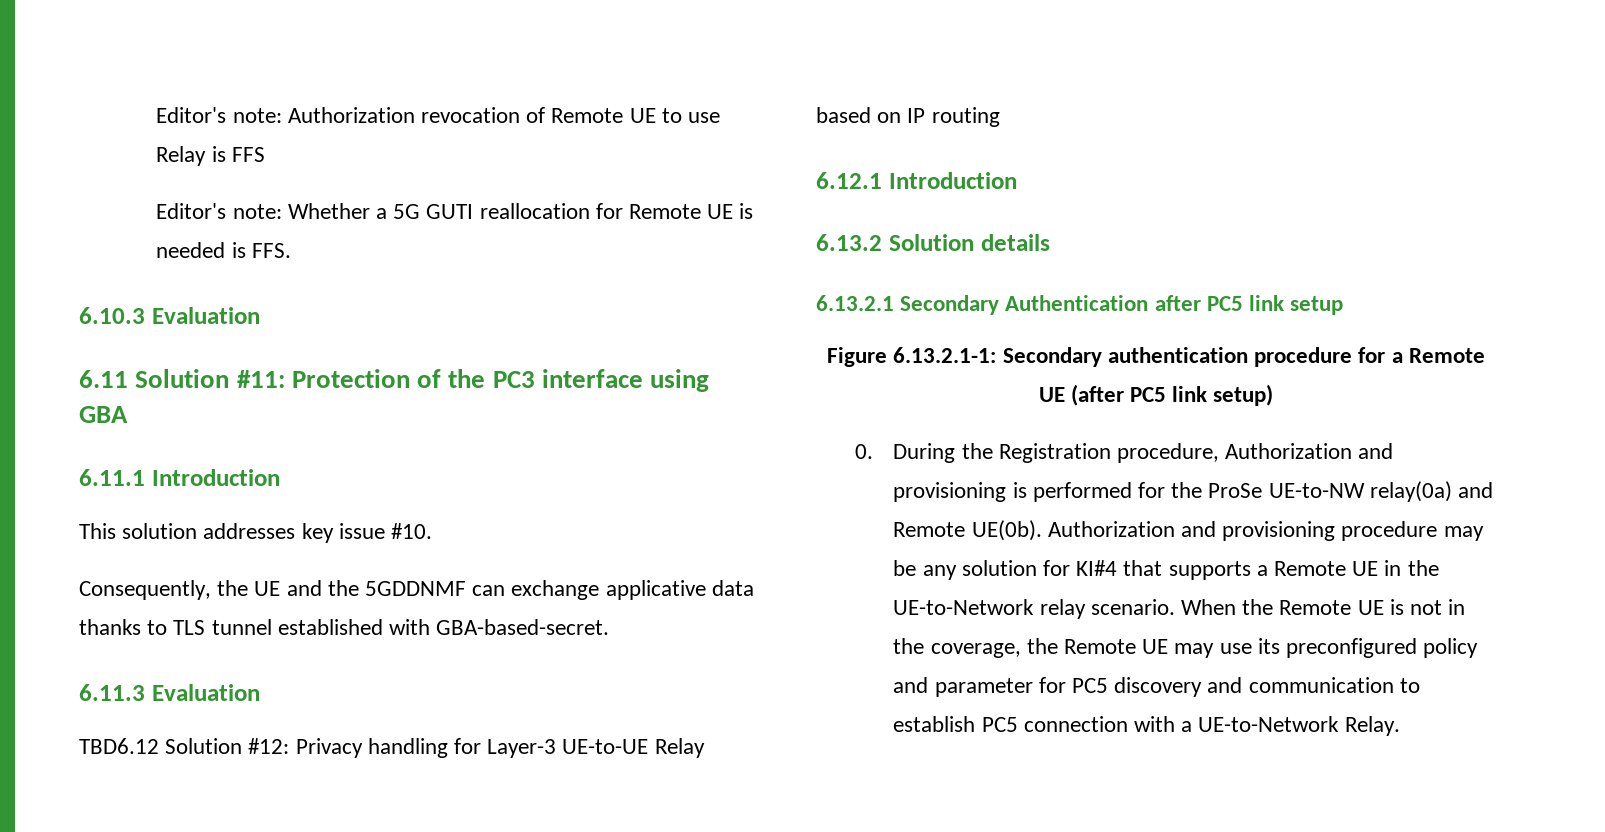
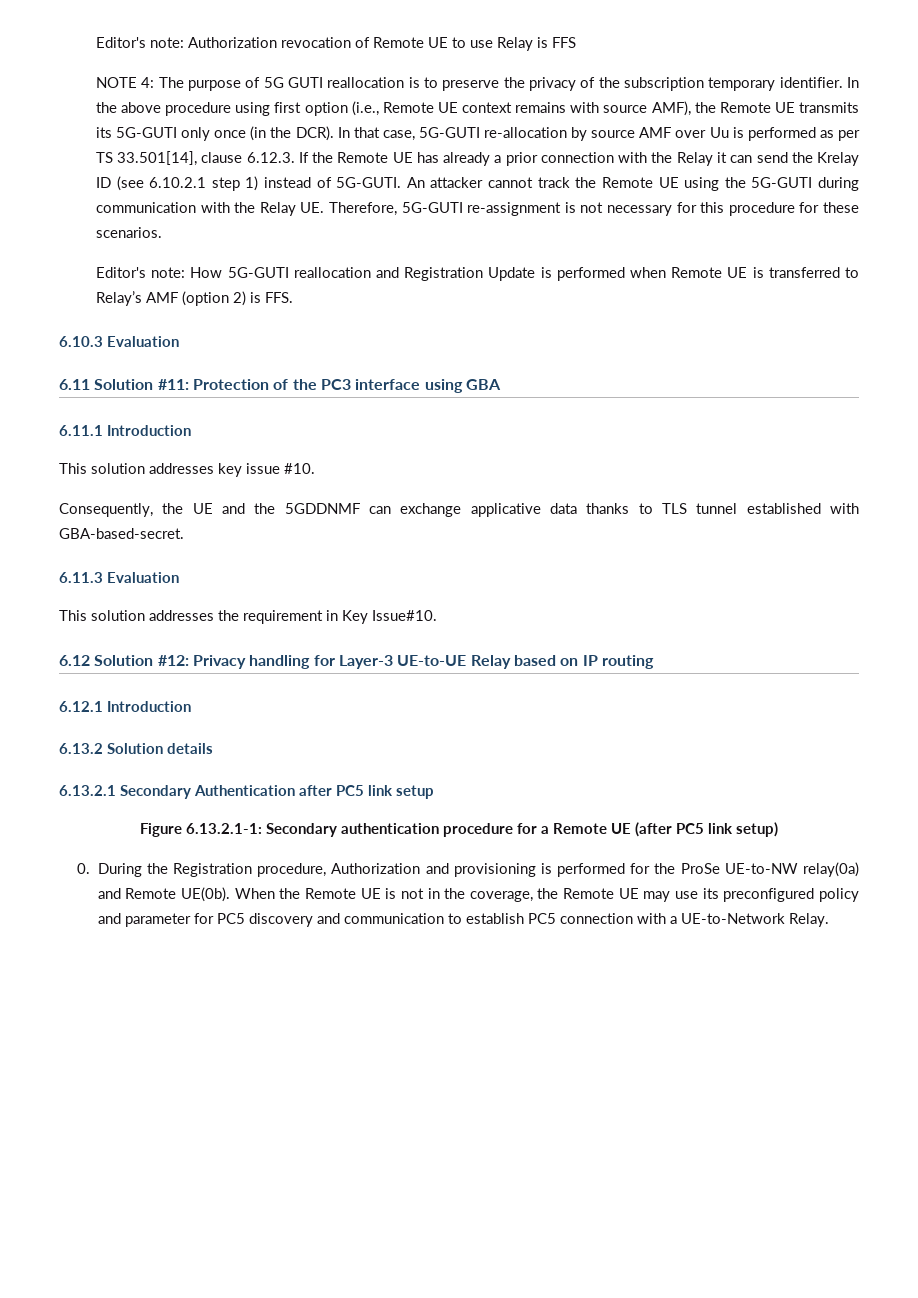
[156,203,754,219] [156,242,226,258] Editor's note: Whether a 5G GUTI reallocation for Remote UE is needed -> [95,77,859,91] [95,101,859,116] [95,126,861,141] [95,151,860,166] [95,176,860,191] [95,202,860,216] [95,227,162,238] [95,267,859,281] [95,291,246,306] NOTE 4: The purpose of 5G GUTI reallocation is to preserve the privacy of the subscription temporary identifier. In the above procedure using first option (i.e., Remote UE context remains with source AMF), the Remote UE transmits its 5G-GUTI only once (in the DCR). In that case, 5G-GUTI re-allocation by source AMF over Uu is performed as per TS 33.501[14], clause 6.12.3. If the Remote UE has already a prior connection with the Relay it can send the Krelay ID (see 6.10.2.1 step 1) instead of 5G-GUTI. An attacker cannot track the Remote UE using the 5G-GUTI during communication with the Relay UE. Therefore, 5G-GUTI re-assignment is not necessary for this procedure for these scenarios. // Editor's note: How 5G-GUTI reallocation and Registration Update is performed when Remote UE is transferred to Relay’s AMF (option 2)
[79,738,159,754] TBD6.12 -> [59,610,437,624] [59,655,90,666] This solution addresses the requirement in Key Issue#10. // 6.12
[1047,521,1484,541] [893,560,1439,580] [893,599,1175,619] Authorization and provisioning procedure may be any solution for KI#4 that supports a Remote UE in the UE-to-Network relay scenario. -> (231, 894) none

